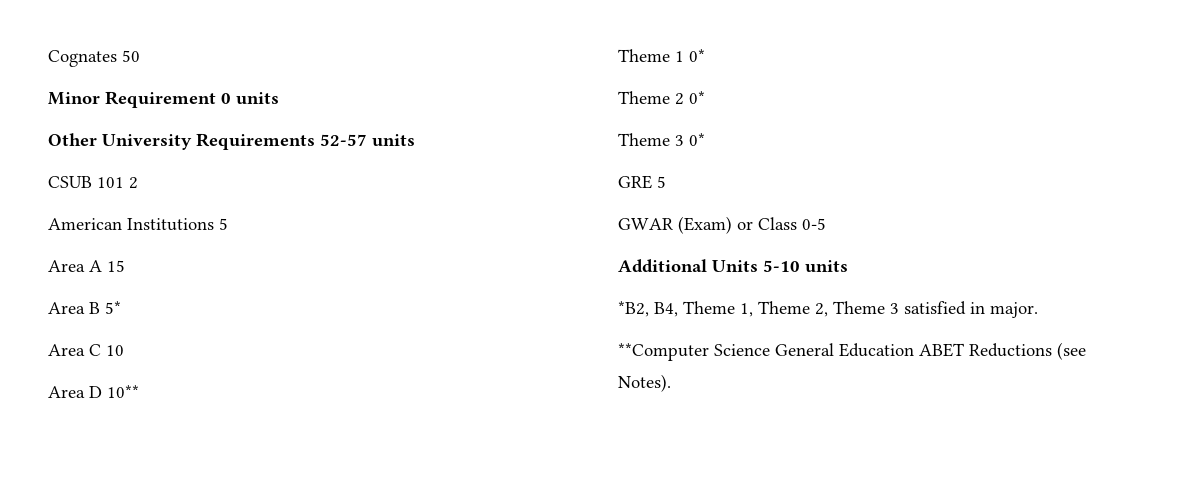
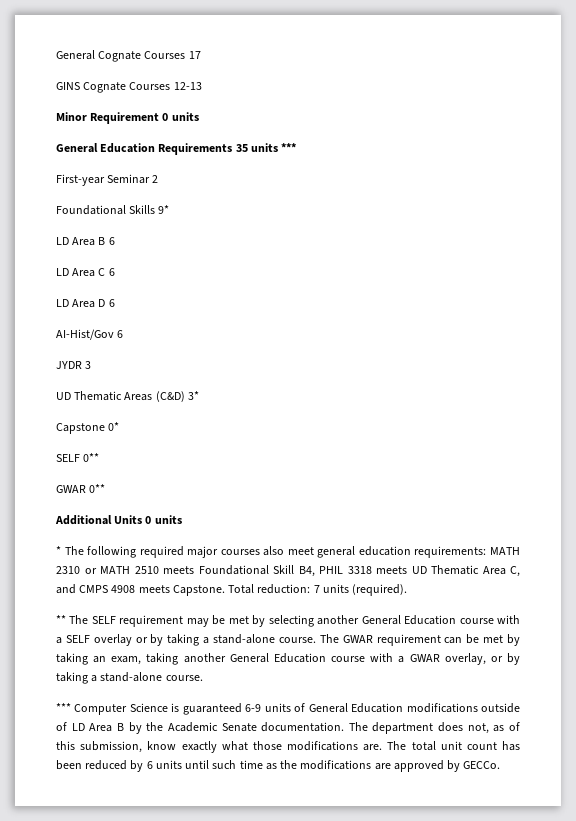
[48,50,140,67] [48,91,279,108] [48,133,415,150] [48,176,138,189] [48,218,228,231] [48,260,125,272] [48,301,121,314] [48,344,124,356] [48,385,139,398] [618,49,705,62] [618,91,705,105] [618,133,705,146] [618,175,666,189] [618,216,826,234] Cognates 50 // Minor Requirement 0 units // Other University Requirements 52-57 units // CSUB 101 2 // American Institutions 5 // Area A 15 // Area B 5* // Area C 10 // Area D 10** // Theme 1 0* // Theme 2 0* // Theme 3 0* // GRE 5 // GWAR (Exam) or Class 0-5 -> [56,50,201,62] [56,82,202,93] [56,112,199,124] [56,143,298,155] [56,174,159,186] [56,205,170,215] [56,237,115,246] [56,268,115,277] [56,299,115,308] [56,329,124,340] [56,361,92,369] [56,391,199,402] [56,422,120,434] [56,453,100,462] [56,484,106,493] General Cognate Courses 17 // GINS Cognate Courses 12-13 // Minor Requirement 0 units // General Education Requirements 35 units *** // First-year Seminar 2 // Foundational Skills 9* // LD Area B 6 // LD Area C 6 // LD Area D 6 // AI-Hist/Gov 6 // JYDR 3 // UD Thematic Areas (C&D) 3* // Capstone 0* // SELF 0** // GWAR 0**
[763,260,848,273] [618,301,1038,318] [618,342,1086,361] [618,374,671,392] 5-10 units // *B2, B4, Theme 1, Theme 2, Theme 3 satisfied in major. // **Computer Science General Education ABET Reductions (see Notes). -> [145,515,182,524] [56,546,521,558] [56,565,520,577] [56,584,408,596] [56,615,520,627] [56,634,520,646] [56,653,520,665] [56,672,203,684] [56,703,520,715] [56,722,521,734] [56,741,521,753] [56,760,501,772] 0 units // * The following required major courses also meet general education requirements: MATH 2310 or MATH 2510 meets Foundational Skill B4, PHIL 3318 meets UD Thematic Area C, and CMPS 4908 meets Capstone. Total reduction: 7 units (required). // ** The SELF requirement may be met by selecting another General Education course with a SELF overlay or by taking a stand-alone course. The GWAR requirement can be met by taking an exam, taking another General Education course with a GWAR overlay, or by taking a stand-alone course. // *** Computer Science is guaranteed 6-9 units of General Education modifications outside of LD Area B by the Academic Senate documentation. The department does not, as of this submission, know exactly what those modifications are. The total unit count has been reduced by 6 units until such time as the modifications are approved by GECCo.

